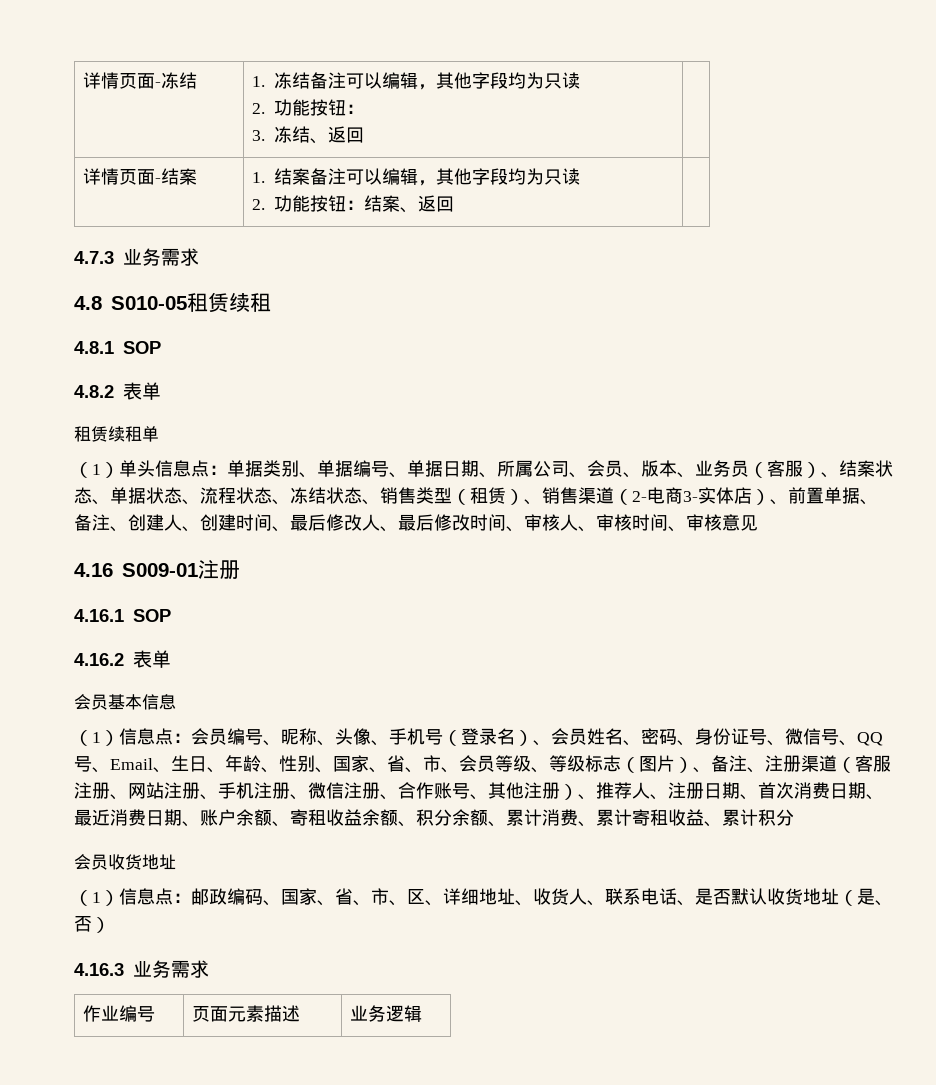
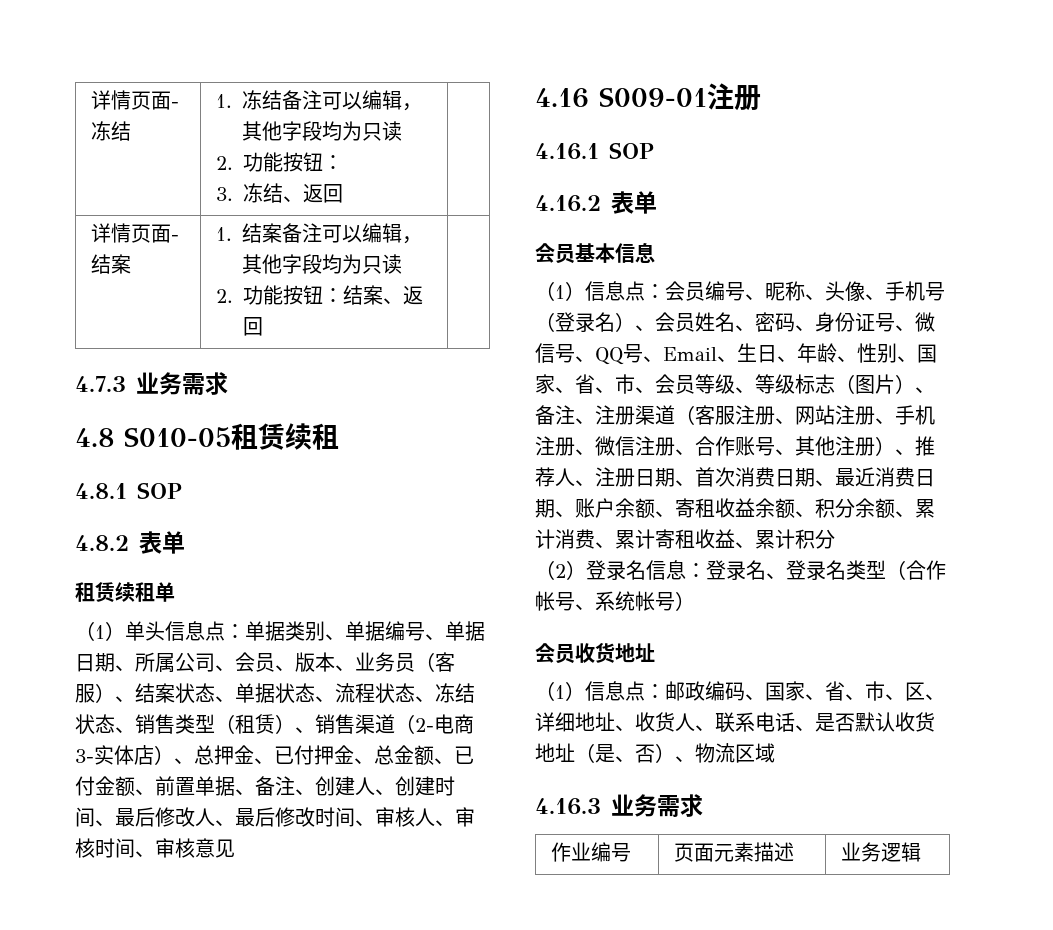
(788, 502) none -> [194,745,474,765] [75,776,155,796] 总押金、已付押金、总金额、已付金额、
(794, 817) none -> [535,560,946,580] [535,591,695,611] // （2）登录名信息：登录名、登录名类型（合作帐号、系统帐号）
(110, 925) none -> [675,743,775,763] 、物流区域

